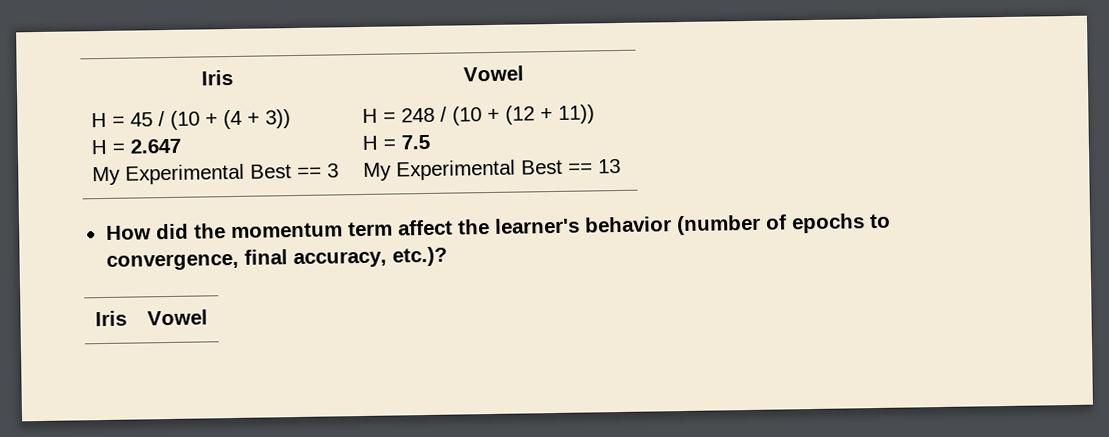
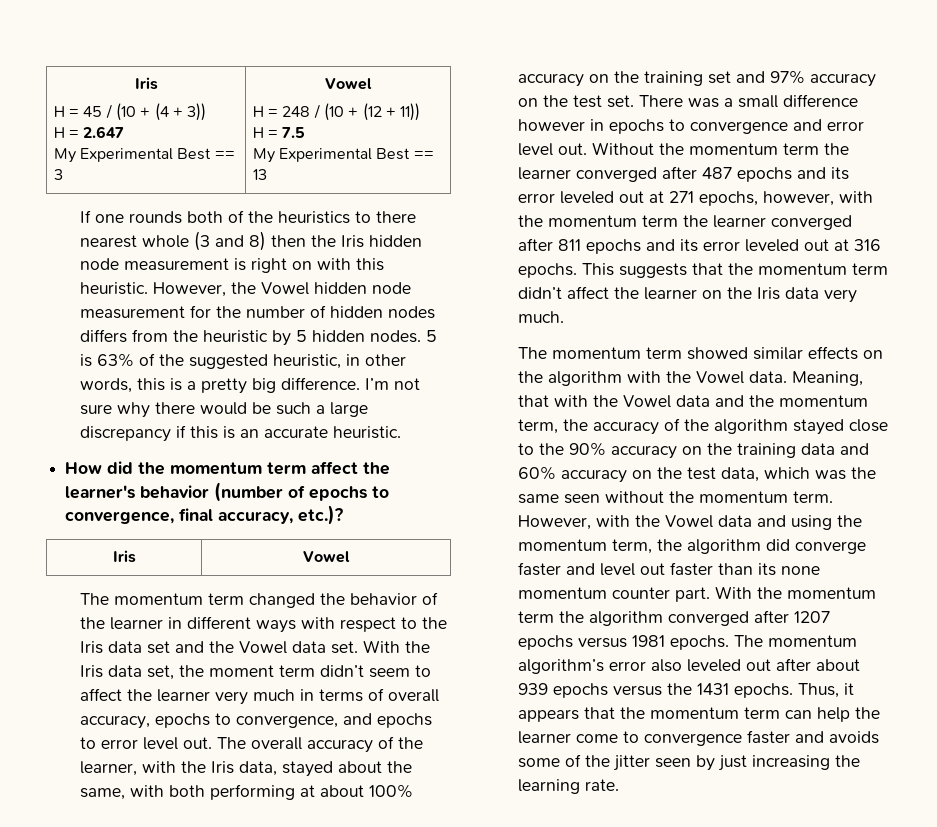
(622, 166) none -> [79,210,416,224] [79,231,422,251] [79,258,384,273] [79,282,411,297] [79,305,435,319] [79,329,437,346] [79,353,406,369] [79,377,420,394] [79,402,368,418] [79,425,401,442] // If one rounds both of the heuristics to there nearest whole (3 and 8) then the Iris hidden node measurement is right on with this heuristic. However, the Vowel hidden node measurement for the number of hidden nodes differs from the heuristic by 5 hidden nodes. 5 is 63% of the suggested heuristic, in other words, this is a pretty big difference. I’m not sure why there would be such a large discrepancy if this is an accurate heuristic.
(208, 317) none -> [79,592,438,608] [79,616,447,633] [79,640,430,654] [79,665,431,680] [79,688,439,705] [79,713,432,729] [79,736,423,753] [79,761,412,777] [79,784,413,800] [517,70,876,87] [517,94,858,108] [517,119,864,134] [517,142,849,156] [517,166,849,182] [517,191,873,206] [517,215,852,230] [517,238,881,254] [517,263,888,278] [517,286,857,303] [517,311,564,323] [517,346,883,360] [517,371,863,386] [517,395,868,408] [517,418,888,435] [517,442,869,459] [517,466,876,483] [517,491,833,504] [517,515,862,530] [517,539,866,554] [517,562,820,576] [517,586,876,602] [517,610,830,626] [517,635,857,650] [517,658,860,674] [517,683,854,698] [517,707,880,722] [517,730,879,746] [517,754,860,771] [517,779,619,794] // The momentum term changed the behavior of the learner in different ways with respect to the Iris data set and the Vowel data set. With the Iris data set, the moment term didn’t seem to affect the learner very much in terms of overall accuracy, epochs to convergence, and epochs to error level out. The overall accuracy of the learner, with the Iris data, stayed about the same, with both performing at about 100% accuracy on the training set and 97% accuracy on the test set. There was a small difference however in epochs to convergence and error level out. Without the momentum term the learner converged after 487 epochs and its error leveled out at 271 epochs, however, with the momentum term the learner converged after 811 epochs and its error leveled out at 316 epochs. This suggests that the momentum term didn’t affect the learner on the Iris data very much. // The momentum term showed similar effects on the algorithm with the Vowel data. Meaning, that with the Vowel data and the momentum term, the accuracy of the algorithm stayed close to the 90% accuracy on the training data and 60% accuracy on the test data, which was the same seen without the momentum term. However, with the Vowel data and using the momentum term, the algorithm did converge faster and level out faster than its none momentum counter part. With the momentum term the algorithm converged after 1207 epochs versus 1981 epochs. The momentum algorithm’s error also leveled out after about 939 epochs versus the 1431 epochs. Thus, it appears that the momentum term can help the learner come to convergence faster and avoids some of the jitter seen by just increasing the learning rate.

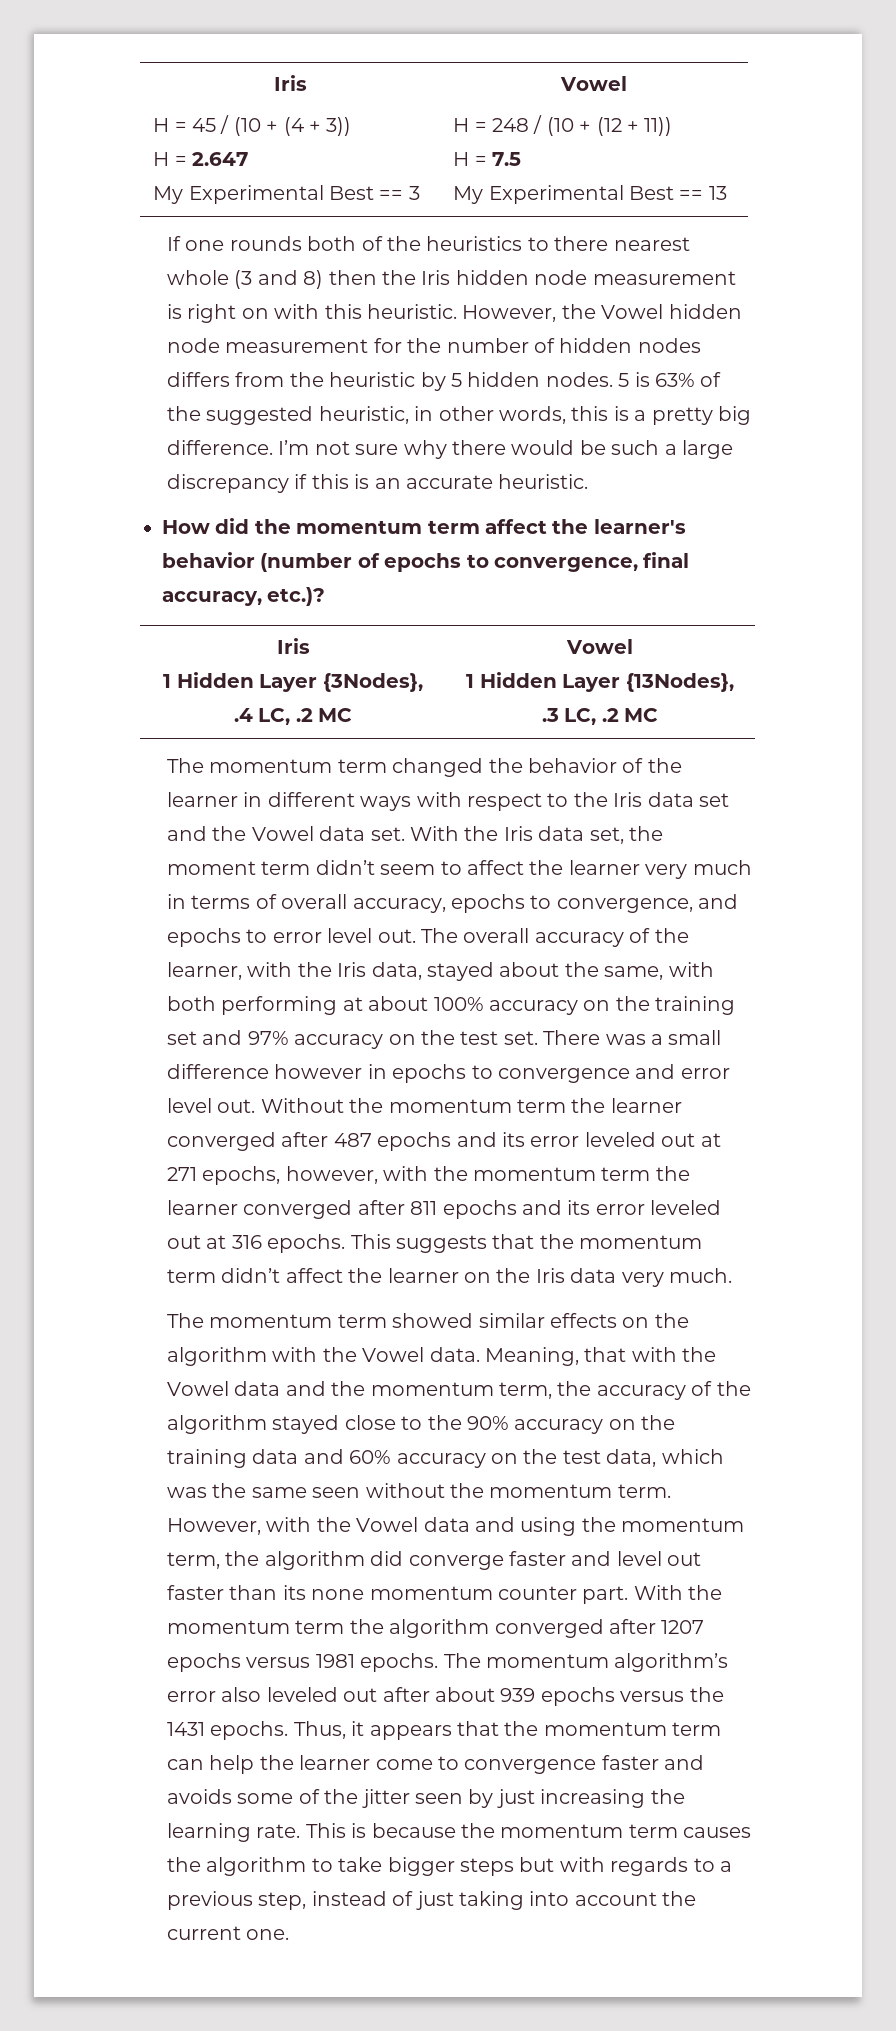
[302,551,350,563] | Vowel -> [163,672,423,692] [233,708,353,725] [566,639,633,654] [466,672,734,692] [541,708,659,725] // 1 Hidden Layer {3Nodes}, .4 LC, .2 MC | Vowel // 1 Hidden Layer {13Nodes}, .3 LC, .2 MC
(619, 785) none -> [305,1823,752,1838] [167,1857,733,1876] [167,1891,697,1910] [167,1926,290,1940] This is because the momentum term causes the algorithm to take bigger steps but with regards to a previous step, instead of just taking into account the current one.

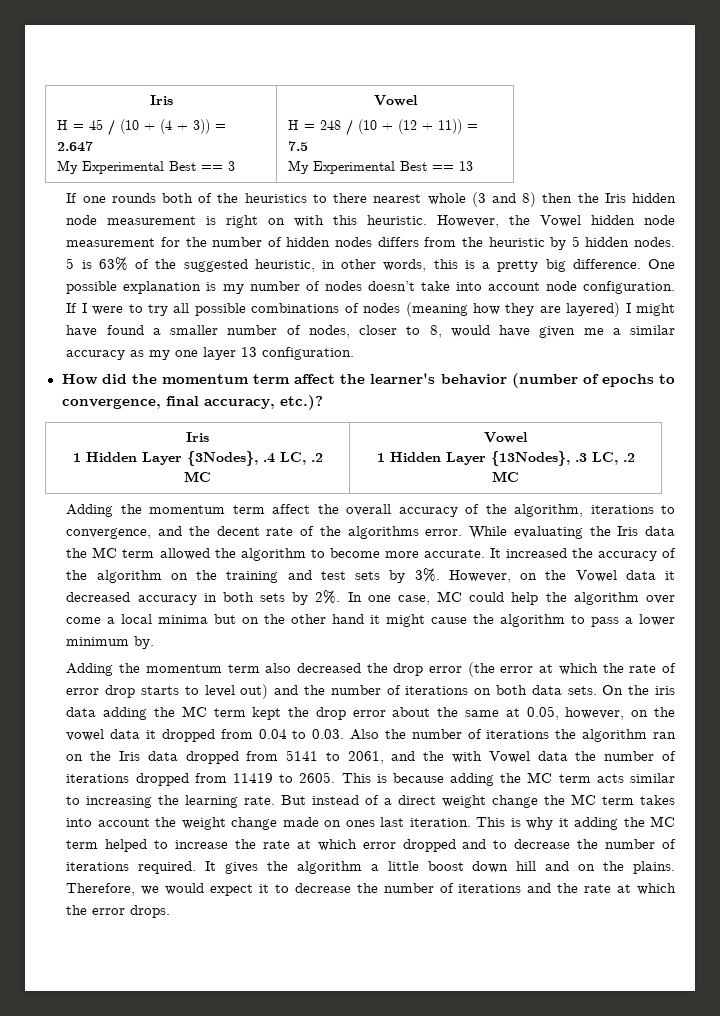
[153,152,170,166] // H -> (210, 126) none
[453,152,470,166] // H -> (462, 126) none
[278,440,734,459] [167,474,589,493] I’m not sure why there would be such a large discrepancy if this is an accurate heuristic. -> [648,259,675,269] [66,281,676,294] [66,302,675,317] [66,325,676,338] [66,347,355,360] One possible explanation is my number of nodes doesn’t take into account node configuration. If I were to try all possible combinations of nodes (meaning how they are layered) I might have found a smaller number of nodes, closer to 8, would have given me a similar accuracy as my one layer 13 configuration.
[167,758,682,777] [167,792,730,811] [167,826,664,844] [167,860,752,879] [167,894,739,913] [167,928,689,947] [167,962,714,981] [167,996,736,1015] [167,1030,722,1049] [167,1064,730,1083] [167,1098,682,1113] [167,1132,721,1151] [167,1166,690,1185] [167,1200,722,1219] [167,1234,703,1253] [167,1268,733,1287] [167,1313,689,1328] [167,1347,717,1366] [167,1381,553,1399] The momentum term changed the behavior of the learner in different ways with respect to the Iris data set and the Vowel data set. With the Iris data set, the moment term didn’t seem to affect the learner very much in terms of overall accuracy, epochs to convergence, and epochs to error level out. The overall accuracy of the learner, with the Iris data, stayed about the same, with both performing at about 100% accuracy on the training set and 97% accuracy on the test set. There was a small difference however in epochs to convergence and error level out. Without the momentum term the learner converged after 487 epochs and its error leveled out at 271 epochs, however, with the momentum term the learner converged after 811 epochs and its error leveled out at 316 epochs. This suggests that the momentum term didn’t affect the learner on the Iris data very much. // The momentum term showed similar effects on the algorithm with the Vowel data. Meaning, that with the Vowel data and the momentum term, -> [66,504,675,517] [66,526,675,539] [66,547,567,561] Adding the momentum term affect the overall accuracy of the algorithm, iterations to convergence, and the decent rate of the algorithms error. While evaluating the Iris data the MC term allowed the algorithm to become more accurate. It increased
[272,1415,676,1434] [167,1449,724,1468] [167,1483,671,1498] [167,1517,745,1536] [167,1551,702,1570] [167,1585,723,1604] [167,1619,705,1638] [167,1653,729,1672] [167,1687,724,1706] [167,1721,722,1740] [167,1755,705,1774] [167,1789,685,1808] [167,1823,752,1842] [167,1857,733,1876] [167,1891,697,1910] [167,1926,290,1940] stayed close to the 90% accuracy on the training data and 60% accuracy on the test data, which was the same seen without the momentum term. However, with the Vowel data and using the momentum term, the algorithm did converge faster and level out faster than its none momentum counter part. With the momentum term the algorithm converged after 1207 epochs versus 1981 epochs. The momentum algorithm’s error also leveled out after about 939 epochs versus the 1431 epochs. Thus, it appears that the momentum term can help the learner come to convergence faster and avoids some of the jitter seen by just increasing the learning rate. This is because the momentum term causes the algorithm to take bigger steps but with regards to a previous step, instead of just taking into account the current one. -> [170,568,676,583] [66,590,676,605] [66,614,675,627] [66,636,155,649] [66,662,677,677] [66,684,675,699] [66,706,675,720] [66,729,676,742] [66,750,676,764] [66,772,675,786] [66,794,675,808] [66,816,675,830] [66,839,676,852] [66,861,675,874] [66,883,676,896] [66,905,171,918] on the training and test sets by 3%. However, on the Vowel data it decreased accuracy in both sets by 2%. In one case, MC could help the algorithm over come a local minima but on the other hand it might cause the algorithm to pass a lower minimum by. // Adding the momentum term also decreased the drop error (the error at which the rate of error drop starts to level out) and the number of iterations on both data sets. On the iris data adding the MC term kept the drop error about the same at 0.05, however, on the vowel data it dropped from 0.04 to 0.03. Also the number of iterations the algorithm ran on the Iris data dropped from 5141 to 2061, and the with Vowel data the number of iterations dropped from 11419 to 2605. This is because adding the MC term acts similar to increasing the learning rate. But instead of a direct weight change the MC term takes into account the weight change made on ones last iteration. This is why it adding the MC term helped to increase the rate at which error dropped and to decrease the number of iterations required. It gives the algorithm a little boost down hill and on the plains. Therefore, we would expect it to decrease the number of iterations and the rate at which the error drops.

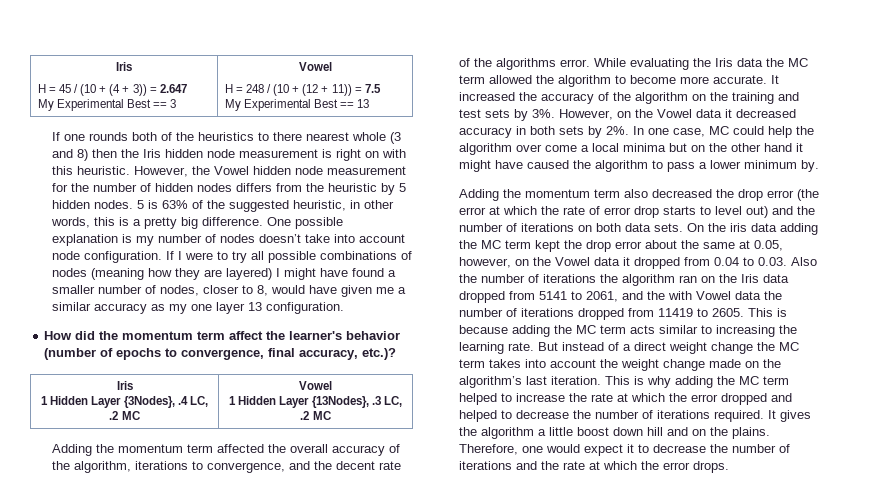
[272,504,311,514] affect -> [217,444,265,453] affected
[431,617,468,624] cause -> [495,160,570,169] have caused
[66,729,105,741] vowel -> [555,257,591,266] Vowel
[345,820,375,827] ones -> [763,359,782,368] [459,376,523,388] the algorithm’s
[558,818,569,827] it -> (672, 382) none
(357, 845) none -> [669,393,688,402] the
(487, 844) none -> [459,410,498,422] helped
[141,886,160,895] we -> [522,446,544,453] one

